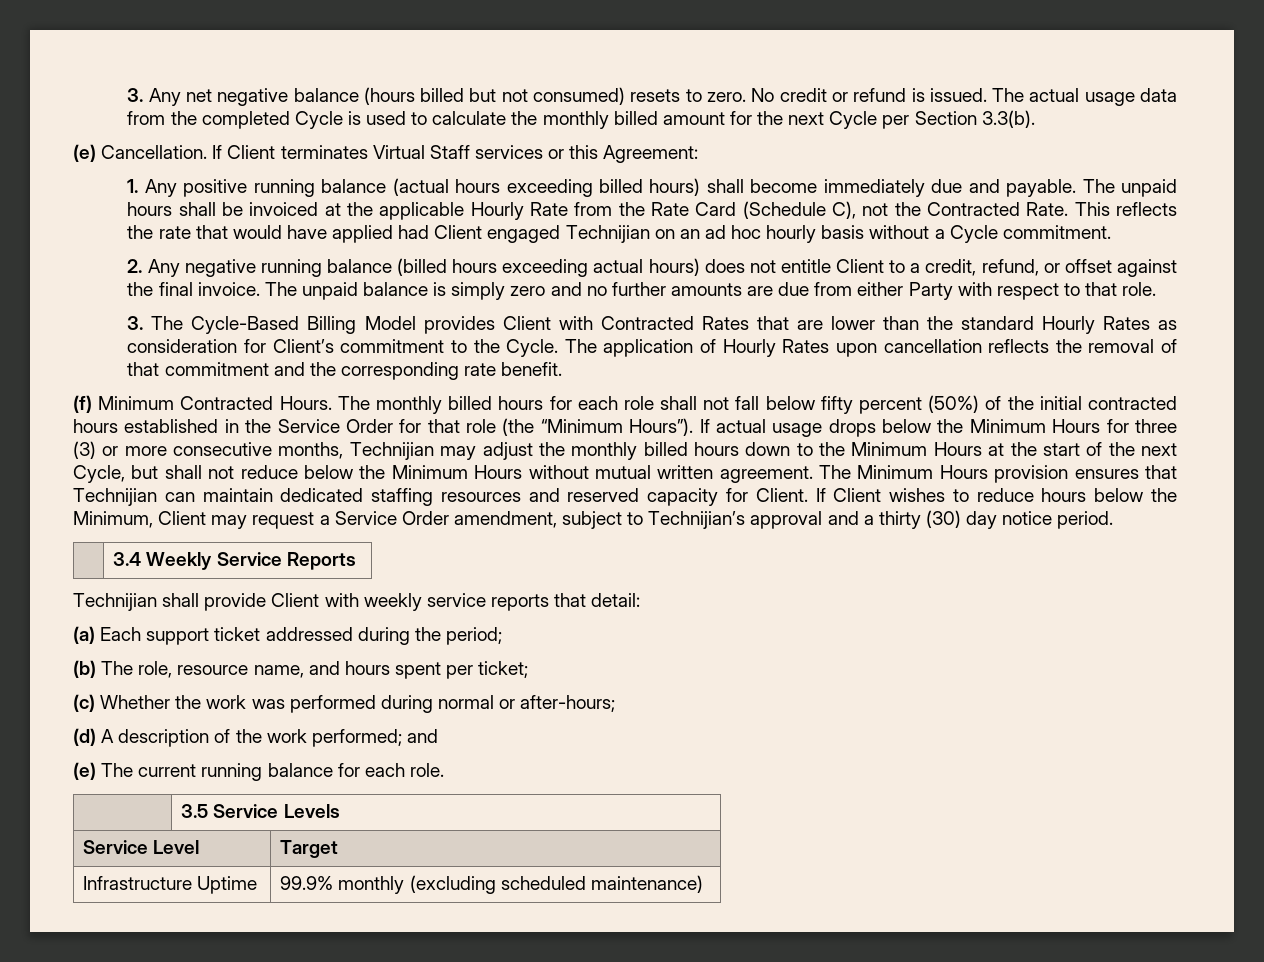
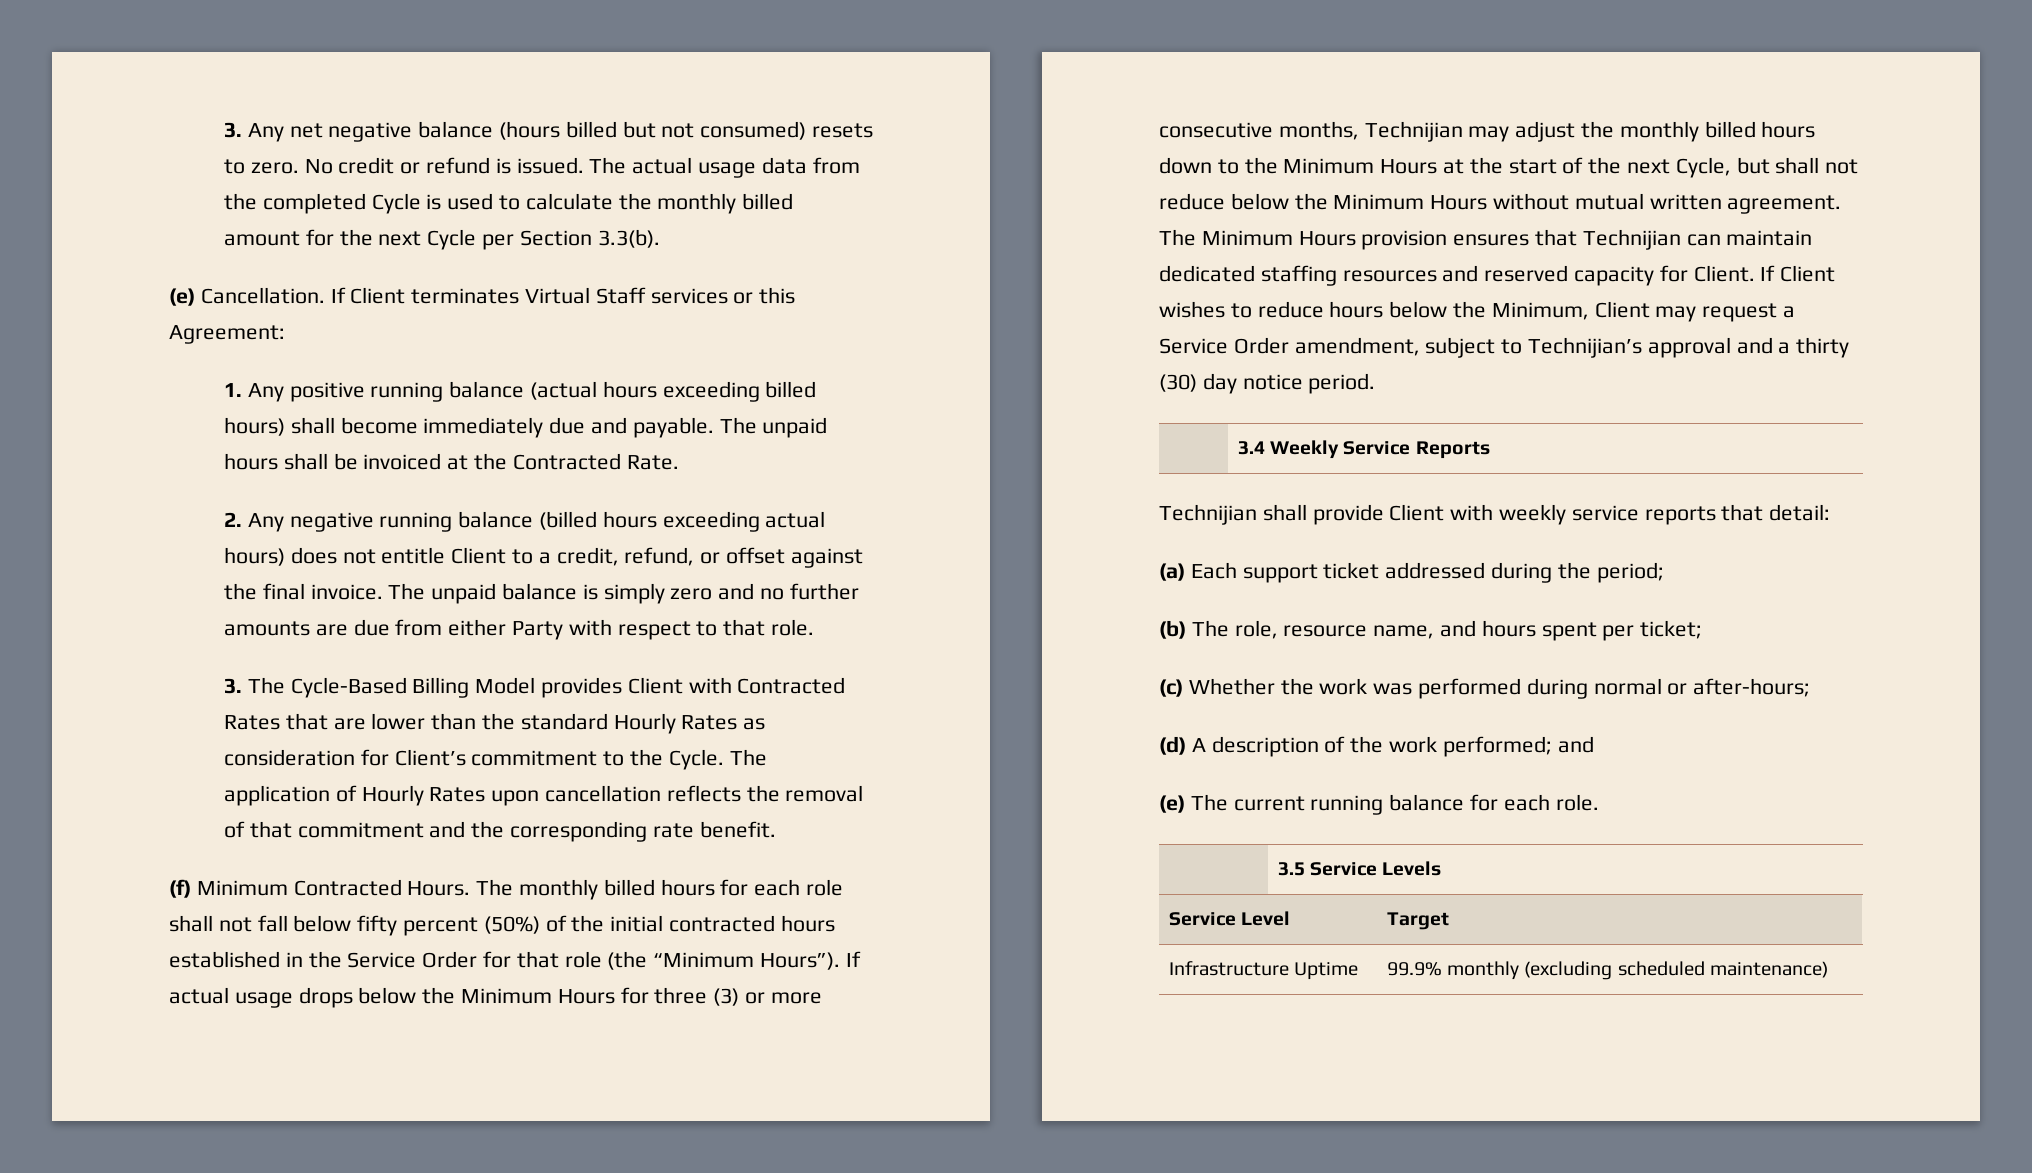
[379,201,1177,220] [127,225,1111,243] applicable Hourly Rate from the Rate Card (Schedule C), not the Contracted Rate. This reflects the rate that would have applied had Client engaged Technijian on an ad hoc hourly basis without a Cycle commitment. -> [512,453,679,470] Contracted Rate.

